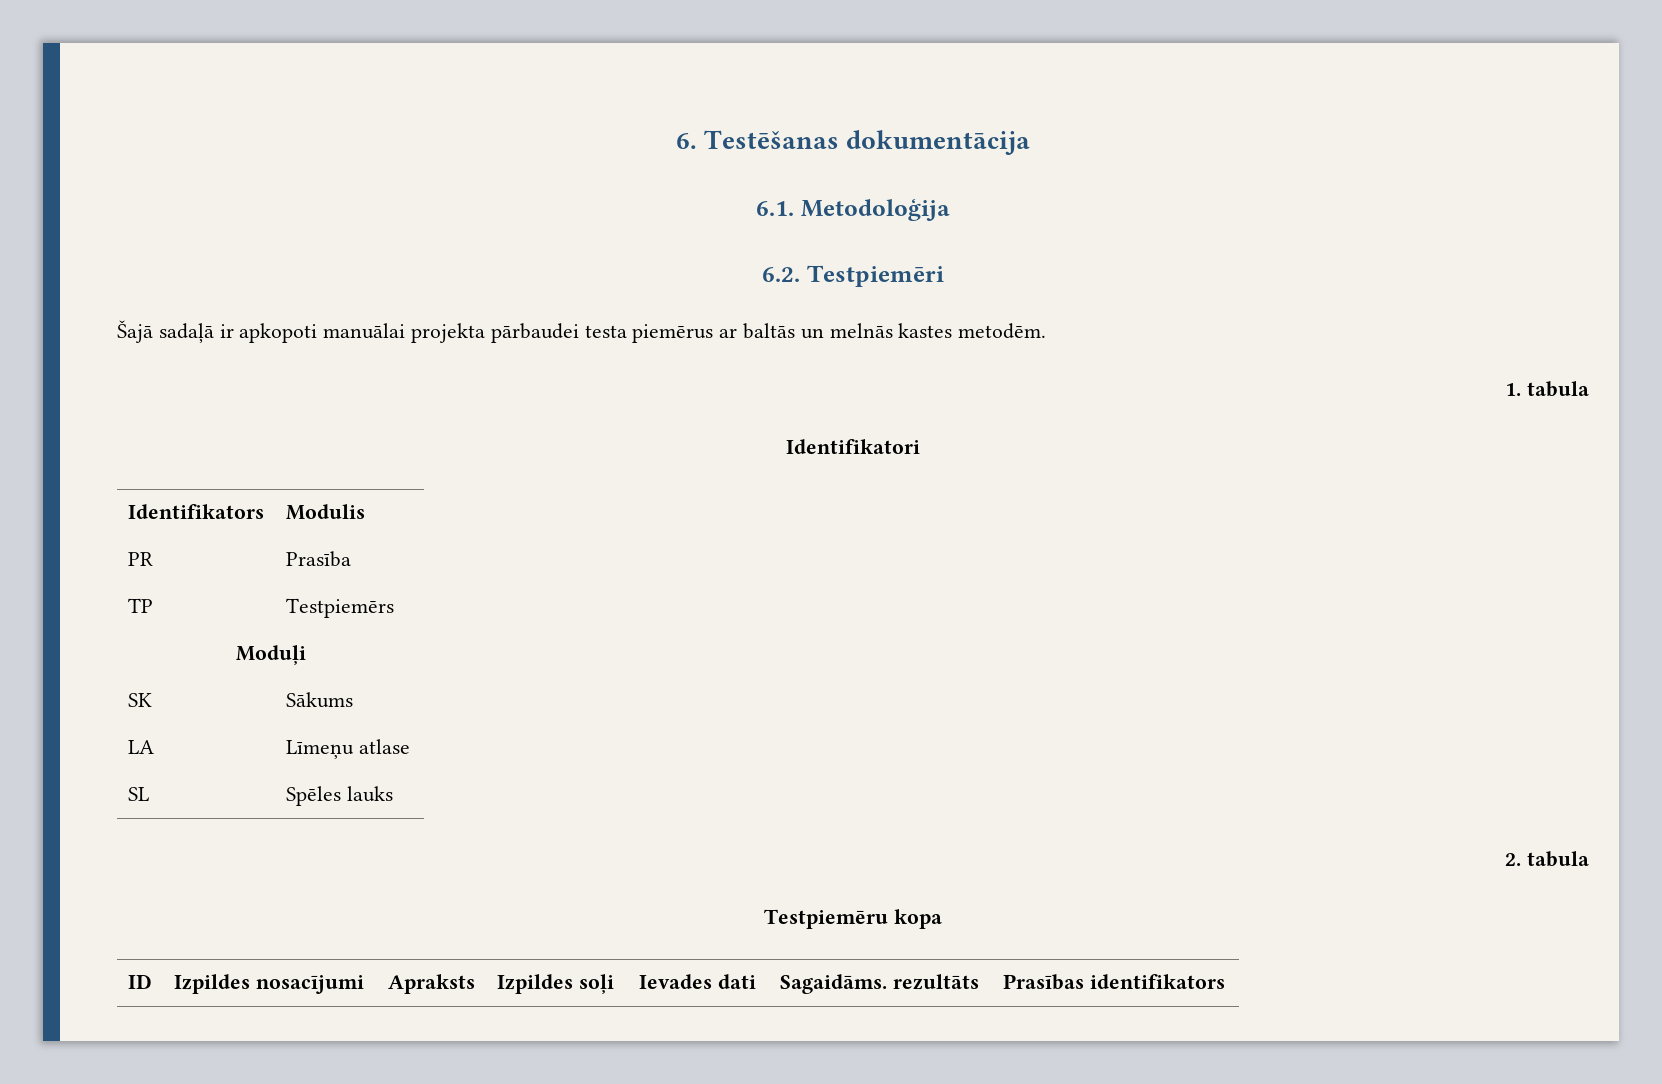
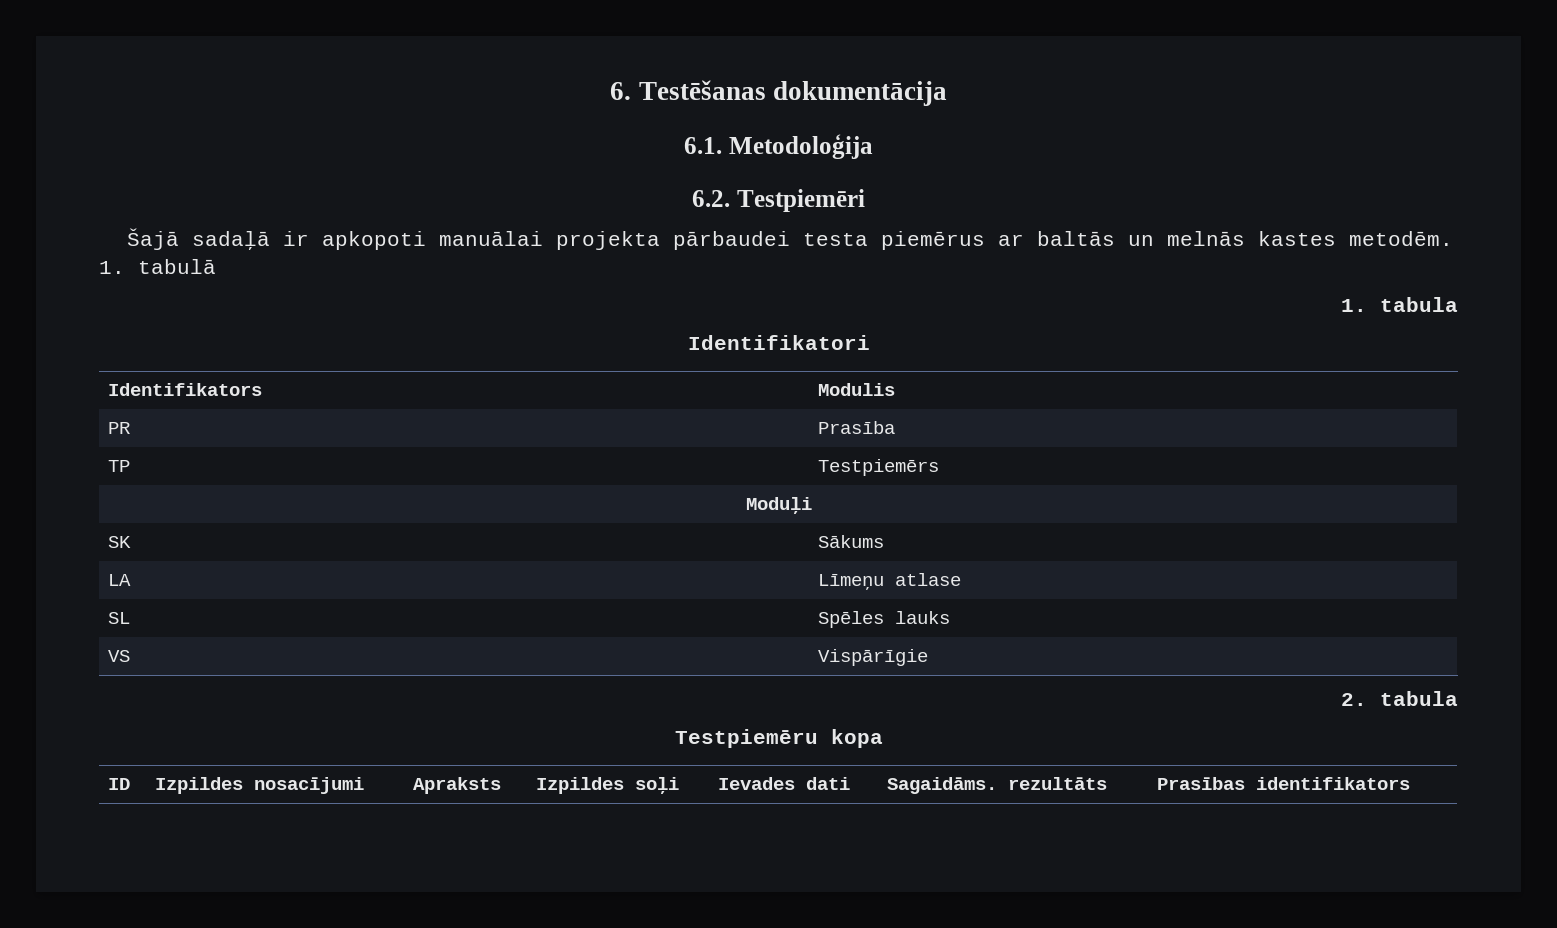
(1047, 331) none -> [99,259,216,274] 1. tabulā
(393, 794) none -> [108,650,131,662] [818,649,929,666] // VS | Vispārīgie

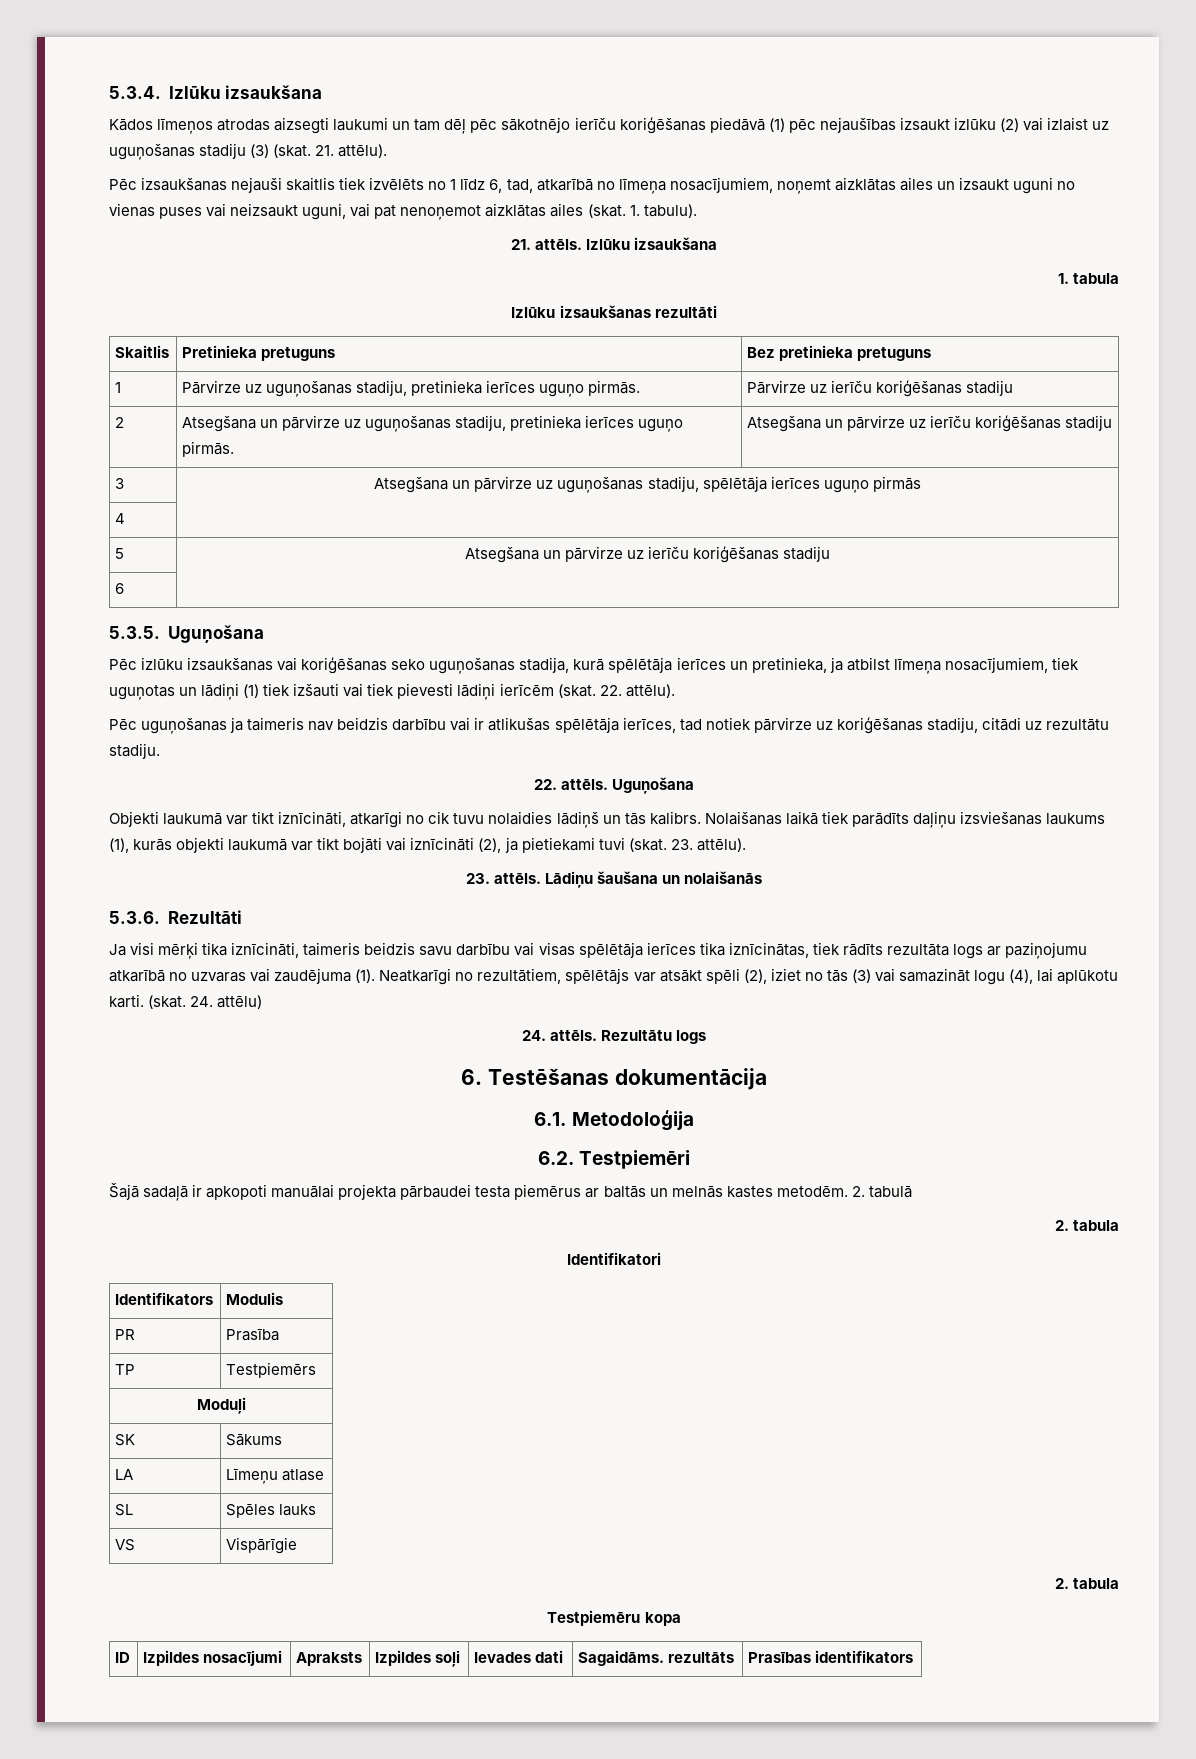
(610, 91) none -> [109,85,323,99] [109,117,1110,134] [109,143,388,160] [109,177,1076,194] [109,203,697,220] [510,237,718,250] [1057,273,1119,284] [511,305,717,318] [115,345,170,358] [182,345,336,361] [747,345,932,361] [115,382,122,393] [182,380,641,397] [747,380,1014,397] [115,417,125,428] [182,415,684,432] [182,441,235,457] [747,415,1113,432] [115,478,125,489] [374,476,921,493] [115,513,126,524] [115,548,125,559] [464,546,831,563] [115,583,125,594] [109,625,264,643] [109,657,1079,674] [109,683,675,700] [109,717,1109,734] [109,743,160,759] [533,777,695,794] [109,811,1105,828] [109,837,746,853] [465,871,763,888] [109,910,242,924] [109,942,1087,959] [109,968,1119,985] [109,994,263,1009] [521,1030,707,1044] 5.3.4. Izlūku izsaukšana // Kādos līmeņos atrodas aizsegti laukumi un tam dēļ pēc sākotnējo ierīču koriģēšanas piedāvā (1) pēc nejaušības izsaukt izlūku (2) vai izlaist uz uguņošanas stadiju (3) (skat. 21. attēlu). // Pēc izsaukšanas nejauši skaitlis tiek izvēlēts no 1 līdz 6, tad, atkarībā no līmeņa nosacījumiem, noņemt aizklātas ailes un izsaukt uguni no vienas puses vai neizsaukt uguni, vai pat nenoņemot aizklātas ailes (skat. 1. tabulu). // 21. attēls. Izlūku izsaukšana // 1. tabula // Izlūku izsaukšanas rezultāti // Skaitlis | Pretinieka pretuguns | Bez pretinieka pretuguns // 1 | Pārvirze uz uguņošanas stadiju, pretinieka ierīces uguņo pirmās. | Pārvirze uz ierīču koriģēšanas stadiju // 2 | Atsegšana un pārvirze uz uguņošanas stadiju, pretinieka ierīces uguņo pirmās. | Atsegšana un pārvirze uz ierīču koriģēšanas stadiju // 3 | Atsegšana un pārvirze uz uguņošanas stadiju, spēlētāja ierīces uguņo pirmās // 4 | // 5 | Atsegšana un pārvirze uz ierīču koriģēšanas stadiju // 6 | // 5.3.5. Uguņošana // Pēc izlūku izsaukšanas vai koriģēšanas seko uguņošanas stadija, kurā spēlētāja ierīces un pretinieka, ja atbilst līmeņa nosacījumiem, tiek uguņotas un lādiņi (1) tiek izšauti vai tiek pievesti lādiņi ierīcēm (skat. 22. attēlu). // Pēc uguņošanas ja taimeris nav beidzis darbību vai ir atlikušas spēlētāja ierīces, tad notiek pārvirze uz koriģēšanas stadiju, citādi uz rezultātu stadiju. // 22. attēls. Uguņošana // Objekti laukumā var tikt iznīcināti, atkarīgi no cik tuvu nolaidies lādiņš un tās kalibrs. Nolaišanas laikā tiek parādīts daļiņu izsviešanas laukums (1), kurās objekti laukumā var tikt bojāti vai iznīcināti (2), ja pietiekami tuvi (skat. 23. attēlu). // 23. attēls. Lādiņu šaušana un nolaišanās // 5.3.6. Rezultāti // Ja visi mērķi tika iznīcināti, taimeris beidzis savu darbību vai visas spēlētāja ierīces tika iznīcinātas, tiek rādīts rezultāta logs ar paziņojumu atkarībā no uzvaras vai zaudējuma (1). Neatkarīgi no rezultātiem, spēlētājs var atsākt spēli (2), iziet no tās (3) vai samazināt logu (4), lai aplūkotu karti. (skat. 24. attēlu) // 24. attēls. Rezultātu logs //
[99,261,125,274] 1. -> [851,1186,865,1197] 2.
[1341,299,1367,312] 1. -> [1054,1220,1069,1231] 2.

